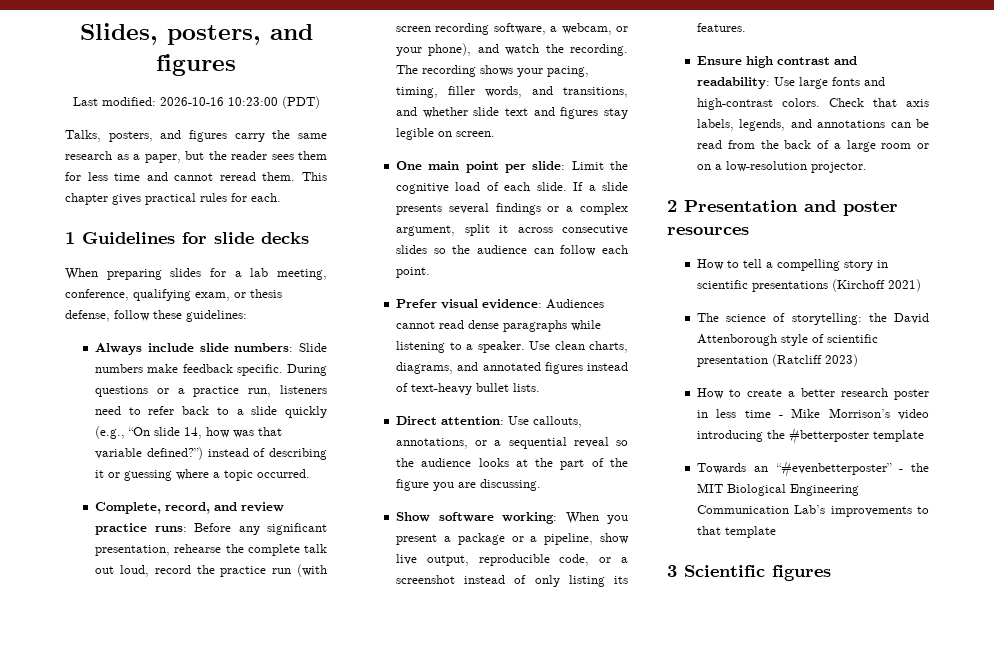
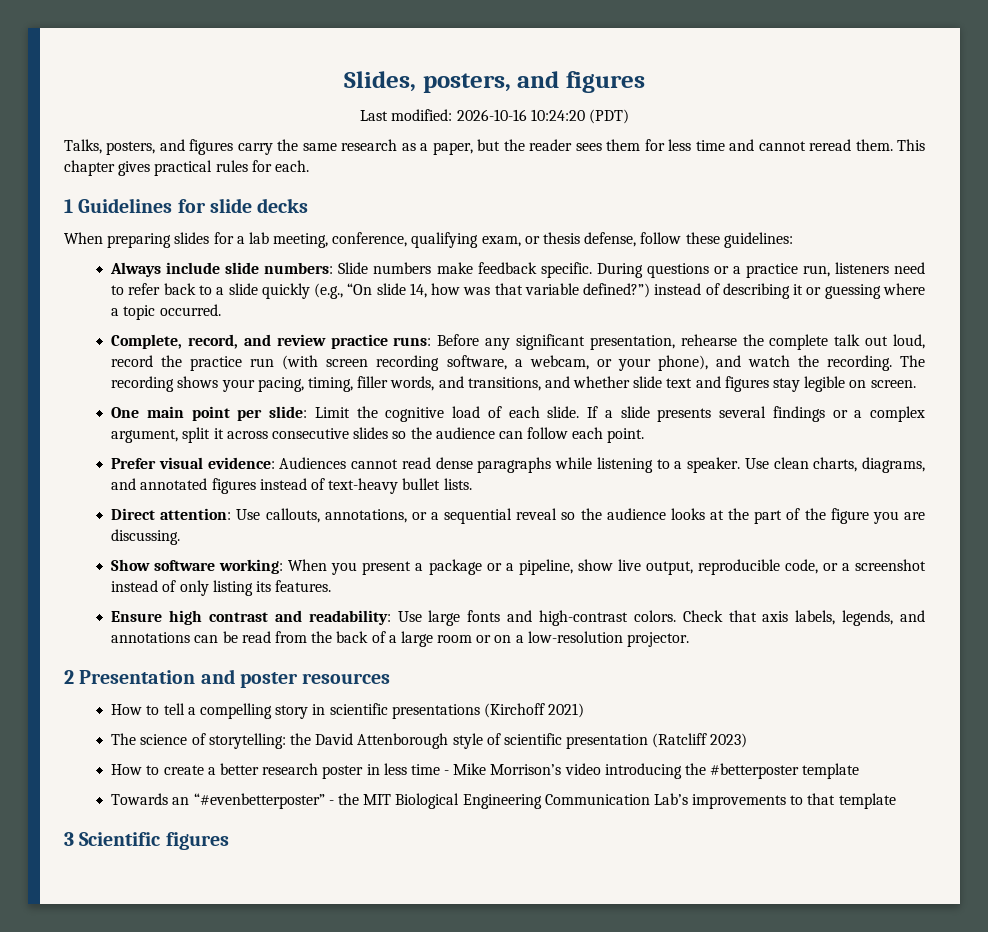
[227,97,278,106] 10:23:00 -> [530,109,585,121] 10:24:20

